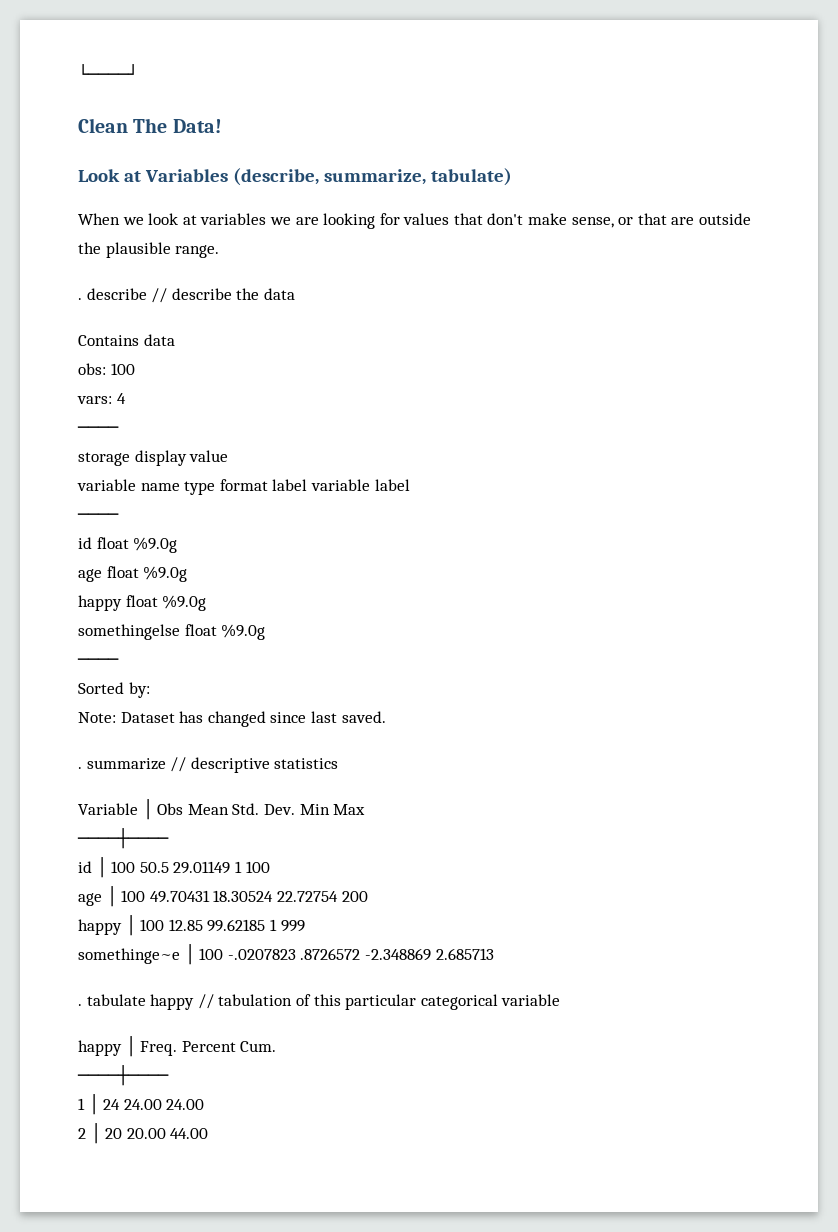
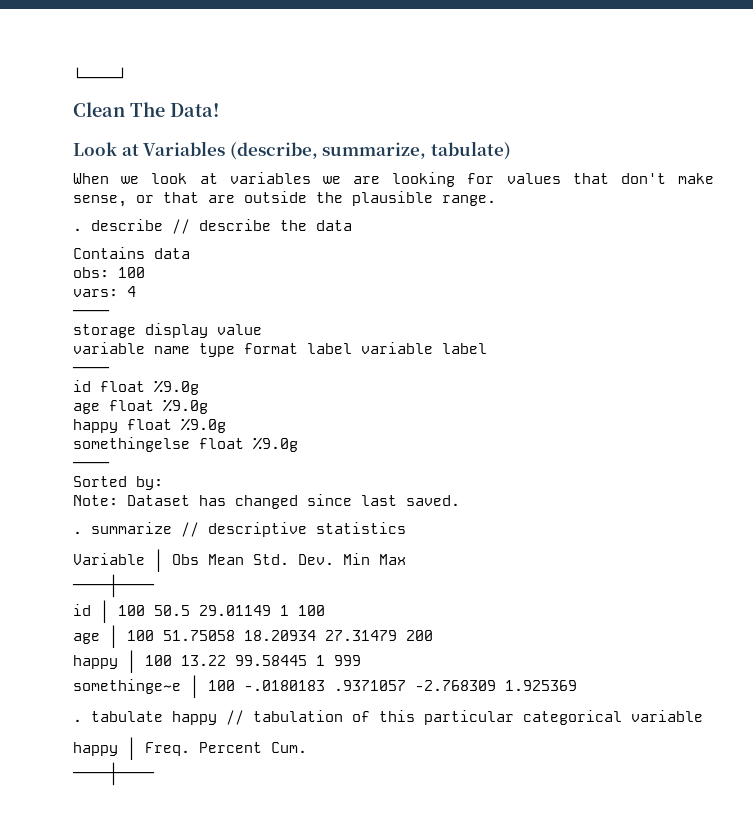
[149,890,338,903] 49.70431 18.30524 22.72754 -> [163,630,397,641] 51.75058 18.20934 27.31479
[168,919,266,932] 12.85 99.62185 -> [181,655,307,666] 13.22 99.58445
[227,948,494,961] -.0207823 .8726572 -2.348869 2.685713 -> [244,680,577,691] -.0180183 .9371057 -2.768309 1.925369
[78,1094,205,1115] [78,1123,209,1144] // 1 │ 24 24.00 24.00 // 2 │ 20 20.00 44.00 -> (155, 774) none

